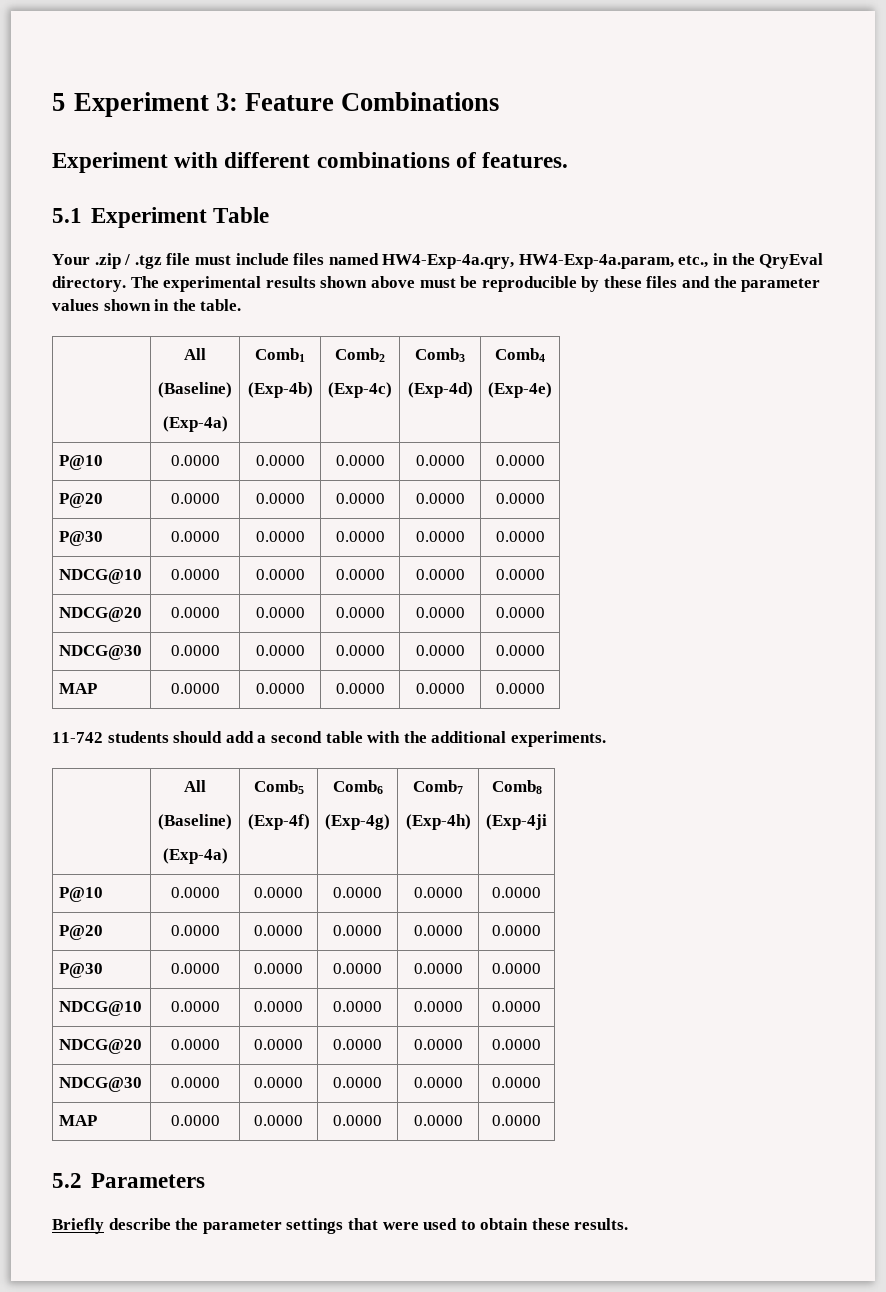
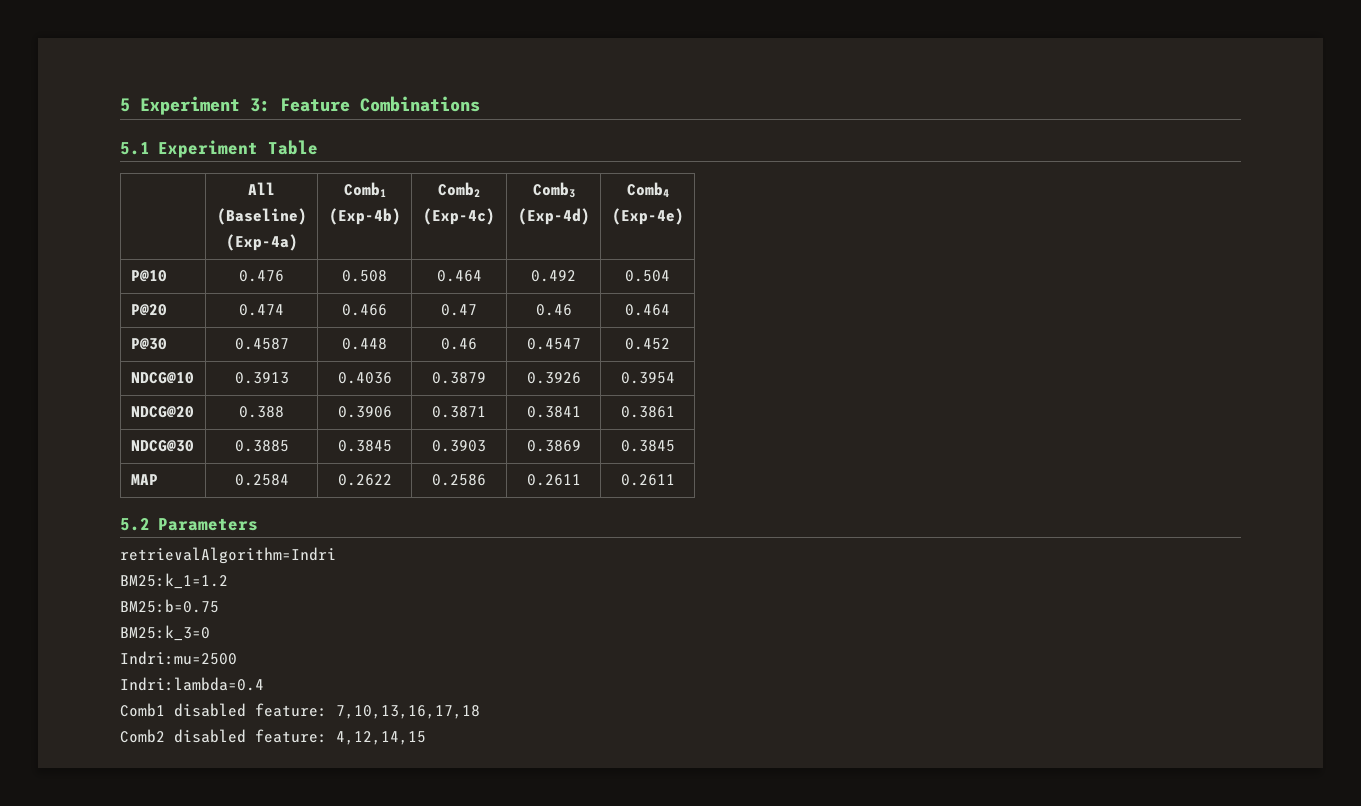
[52,152,569,173] [52,207,269,228] [52,253,824,269] [52,276,821,292] [52,299,242,311] Experiment with different combinations of features. // 5.1 Experiment Table // Your .zip / .tgz file must include files named HW4-Exp-4a.qry, HW4-Exp-4a.param, etc., in the QryEval directory. The experimental results shown above must be reproducible by these files and the parameter values shown in the table. -> [120,140,318,158] 5.1 Experiment Table
[170,455,220,466] [255,455,305,466] [335,455,385,466] [415,455,465,466] [495,455,545,466] [59,493,104,508] [170,493,220,504] [255,493,305,504] [335,493,385,504] [415,493,465,504] [495,493,545,504] [59,531,104,546] [170,531,220,542] [255,531,305,542] [335,531,385,542] [415,531,465,542] [495,531,545,542] [59,569,143,584] [170,569,220,580] [255,569,305,580] [335,569,385,580] [415,569,465,580] [495,569,545,580] [59,607,143,622] [170,607,220,618] [255,607,305,618] [335,607,385,618] [415,607,465,618] [495,607,545,618] [59,645,143,660] [170,645,220,656] [255,645,305,656] [335,645,385,656] [415,645,465,656] [495,645,545,656] [59,683,98,694] [170,683,220,694] [255,683,305,694] [335,683,385,694] [415,683,465,694] [495,683,545,694] [52,731,606,747] [184,780,206,792] [158,814,232,830] [162,848,228,864] [253,780,304,794] [247,814,310,830] [332,780,383,794] [325,814,390,830] [413,780,463,794] [405,814,471,830] [491,780,542,794] [486,814,547,830] [59,887,104,902] [170,887,220,898] [254,887,303,898] [333,887,382,898] [413,887,463,898] [492,887,541,898] [59,925,104,940] [170,925,220,936] [254,925,303,936] [333,925,382,936] [413,925,463,936] [492,925,541,936] [59,963,104,978] [170,963,220,974] [254,963,303,974] [333,963,382,974] [413,963,463,974] [492,963,541,974] [59,1001,143,1016] [170,1001,220,1012] [254,1001,303,1012] [333,1001,382,1012] [413,1001,463,1012] [492,1001,541,1012] [59,1039,143,1054] [170,1039,220,1050] [254,1039,303,1050] [333,1039,382,1050] [413,1039,463,1050] [492,1039,541,1050] [59,1077,143,1092] [170,1077,220,1088] [254,1077,303,1088] [333,1077,382,1088] [413,1077,463,1088] [492,1077,541,1088] [59,1115,98,1126] [170,1115,220,1126] [254,1115,303,1126] [333,1115,382,1126] [413,1115,463,1126] [492,1115,541,1126] [52,1173,205,1188] [52,1218,629,1234] 0.0000 | 0.0000 | 0.0000 | 0.0000 | 0.0000 // P@20 | 0.0000 | 0.0000 | 0.0000 | 0.0000 | 0.0000 // P@30 | 0.0000 | 0.0000 | 0.0000 | 0.0000 | 0.0000 // NDCG@10 | 0.0000 | 0.0000 | 0.0000 | 0.0000 | 0.0000 // NDCG@20 | 0.0000 | 0.0000 | 0.0000 | 0.0000 | 0.0000 // NDCG@30 | 0.0000 | 0.0000 | 0.0000 | 0.0000 | 0.0000 // MAP | 0.0000 | 0.0000 | 0.0000 | 0.0000 | 0.0000 // 11-742 students should add a second table with the additional experiments. // | All // (Baseline) // (Exp-4a) | Comb5 // (Exp-4f) | Comb6 // (Exp-4g) | Comb7 // (Exp-4h) | Comb8 // (Exp-4ji // P@10 | 0.0000 | 0.0000 | 0.0000 | 0.0000 | 0.0000 // P@20 | 0.0000 | 0.0000 | 0.0000 | 0.0000 | 0.0000 // P@30 | 0.0000 | 0.0000 | 0.0000 | 0.0000 | 0.0000 // NDCG@10 | 0.0000 | 0.0000 | 0.0000 | 0.0000 | 0.0000 // NDCG@20 | 0.0000 | 0.0000 | 0.0000 | 0.0000 | 0.0000 // NDCG@30 | 0.0000 | 0.0000 | 0.0000 | 0.0000 | 0.0000 // MAP | 0.0000 | 0.0000 | 0.0000 | 0.0000 | 0.0000 // 5.2 Parameters // Briefly describe the parameter settings that were used to obtain these results. -> [239,270,284,282] [342,270,387,282] [436,270,482,282] [531,270,576,282] [625,270,670,282] [130,304,167,316] [239,304,284,316] [342,304,387,316] [441,304,477,316] [535,304,572,316] [625,304,670,316] [130,338,167,350] [234,338,289,350] [342,338,387,350] [441,338,477,350] [526,338,581,350] [625,338,670,350] [130,372,194,384] [234,372,289,384] [337,372,392,384] [432,372,486,384] [526,372,581,384] [620,372,675,384] [130,406,194,418] [239,406,284,418] [337,406,392,418] [432,406,486,418] [526,406,581,418] [620,406,675,418] [130,440,194,452] [234,440,289,452] [337,440,392,452] [432,440,486,452] [526,440,581,452] [620,440,675,452] [130,474,158,485] [234,474,289,486] [337,474,392,486] [432,474,486,486] [526,474,581,486] [620,474,675,486] [120,518,258,531] [120,547,336,564] [120,573,228,589] [120,599,219,613] [120,625,210,641] [120,651,237,665] [120,677,264,691] [120,703,480,719] [120,729,426,745] 0.476 | 0.508 | 0.464 | 0.492 | 0.504 // P@20 | 0.474 | 0.466 | 0.47 | 0.46 | 0.464 // P@30 | 0.4587 | 0.448 | 0.46 | 0.4547 | 0.452 // NDCG@10 | 0.3913 | 0.4036 | 0.3879 | 0.3926 | 0.3954 // NDCG@20 | 0.388 | 0.3906 | 0.3871 | 0.3841 | 0.3861 // NDCG@30 | 0.3885 | 0.3845 | 0.3903 | 0.3869 | 0.3845 // MAP | 0.2584 | 0.2622 | 0.2586 | 0.2611 | 0.2611 // 5.2 Parameters // retrievalAlgorithm=Indri // BM25:k_1=1.2 // BM25:b=0.75 // BM25:k_3=0 // Indri:mu=2500 // Indri:lambda=0.4 // Comb1 disabled feature: 7,10,13,16,17,18 // Comb2 disabled feature: 4,12,14,15

